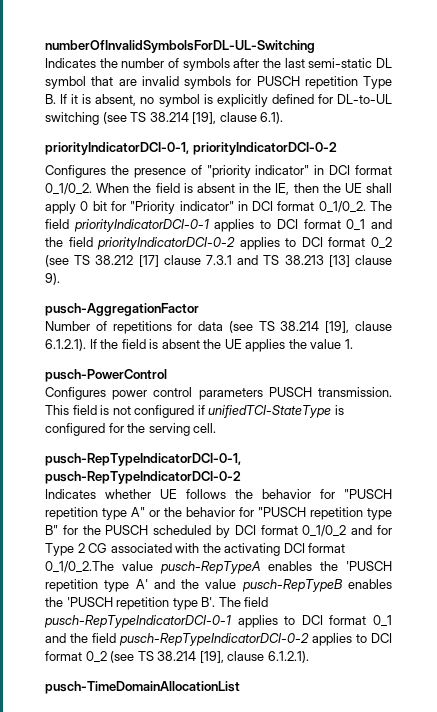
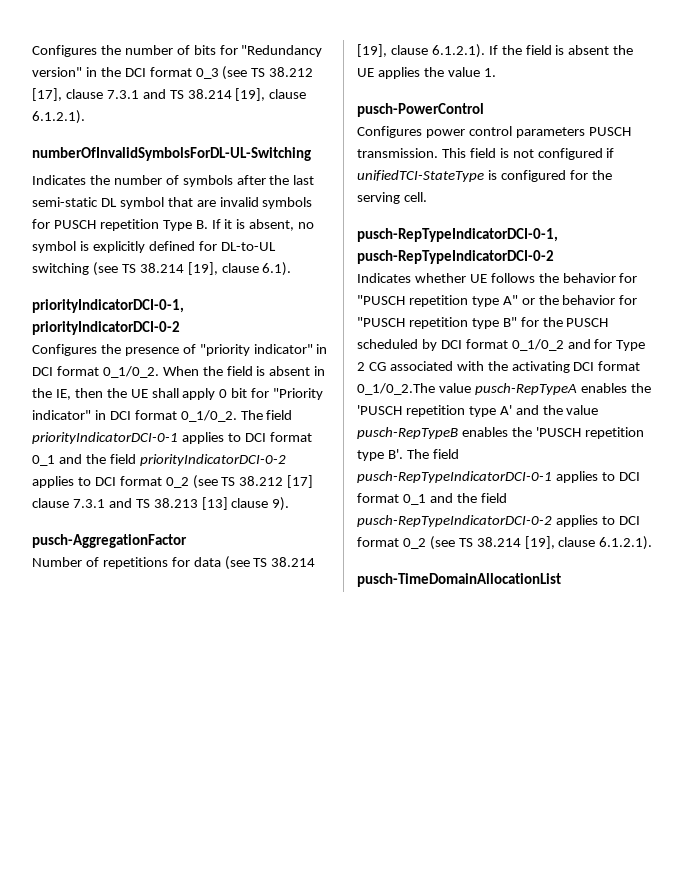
(45, 46) none -> [32,45,323,57] [32,66,314,80] [32,88,307,101] [32,110,85,124] Configures the number of bits for "Redundancy version" in the DCI format 0_3 (see TS 38.212 [17], clause 7.3.1 and TS 38.214 [19], clause 6.1.2.1). //

